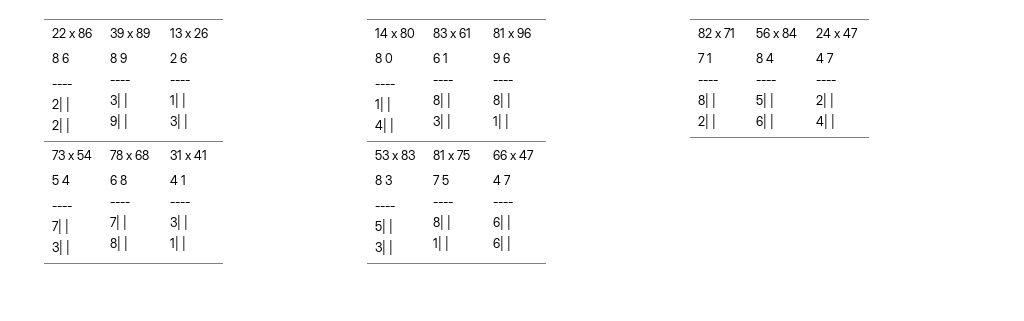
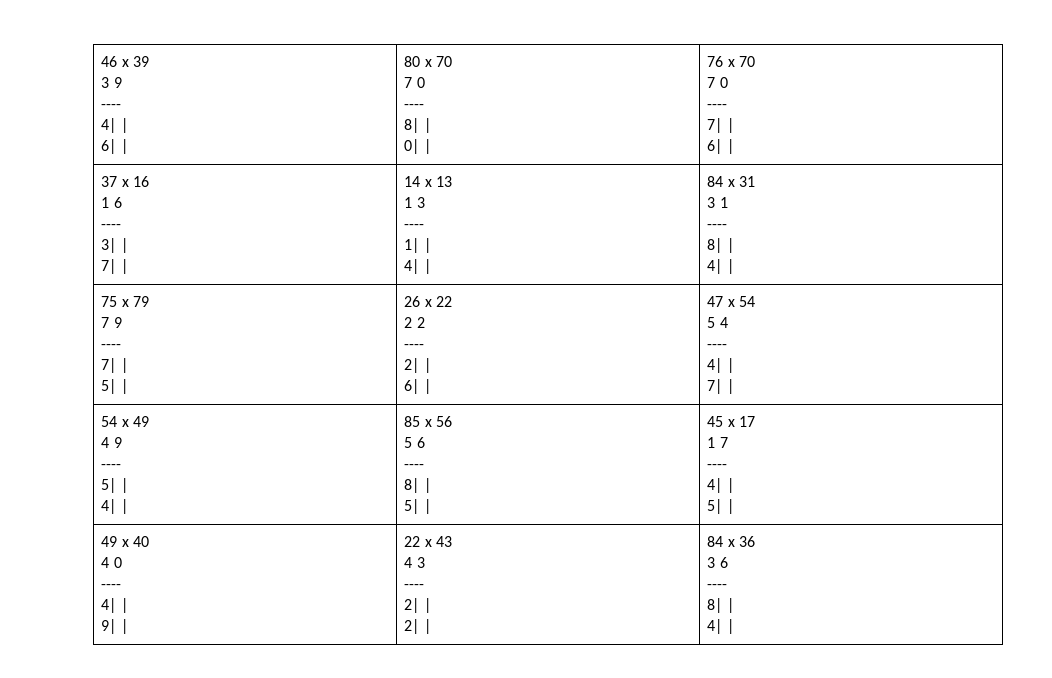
[51,28,93,38] [51,53,69,63] 22 x 86 // 8 6 -> [101,56,150,67] [101,77,122,88] [101,104,122,109] [101,118,128,133] [101,139,128,154] [404,56,453,67] [404,77,425,88] [404,104,425,109] [404,118,431,133] [404,139,431,154] [707,56,756,67] [707,77,728,88] [707,104,728,109] [707,118,734,133] [707,139,734,154] [101,176,150,187] [101,197,122,208] [101,224,122,229] [101,238,128,253] [101,259,128,274] [404,176,453,187] [404,197,425,208] [404,224,425,229] [404,238,431,253] [404,259,431,274] [707,176,756,187] [707,197,728,208] [707,224,728,229] [707,238,734,253] [707,259,734,274] [101,296,150,307] [101,317,122,328] [101,344,122,349] [101,358,128,373] [101,379,128,394] [404,296,453,307] [404,317,425,328] [404,344,425,349] [404,358,431,373] [404,379,431,394] [707,296,756,307] [707,317,728,328] [707,344,728,349] [707,358,734,373] [707,379,734,394] [101,416,150,427] [101,437,122,448] [101,464,122,469] [101,478,128,493] [101,499,128,514] [404,416,453,427] [404,437,425,448] [404,464,425,469] [404,478,431,493] [404,499,431,514] [707,416,756,427] [707,437,728,448] [707,464,728,469] [707,478,734,493] [707,499,734,514] [101,536,150,547] [101,557,122,568] [101,584,122,589] [101,598,128,613] [101,619,128,634] [404,536,453,547] [404,557,425,568] 46 x 39 // 3 9 // ---- // 4| | // 6| | | 80 x 70 // 7 0 // ---- // 8| | // 0| | | 76 x 70 // 7 0 // ---- // 7| | // 6| | // 37 x 16 // 1 6 // ---- // 3| | // 7| | | 14 x 13 // 1 3 // ---- // 1| | // 4| | | 84 x 31 // 3 1 // ---- // 8| | // 4| | // 75 x 79 // 7 9 // ---- // 7| | // 5| | | 26 x 22 // 2 2 // ---- // 2| | // 6| | | 47 x 54 // 5 4 // ---- // 4| | // 7| | // 54 x 49 // 4 9 // ---- // 5| | // 4| | | 85 x 56 // 5 6 // ---- // 8| | // 5| | | 45 x 17 // 1 7 // ---- // 4| | // 5| | // 49 x 40 // 4 0 // ---- // 4| | // 9| | | 22 x 43 // 4 3
[109,28,151,38] [109,53,127,63] [109,80,130,84] [109,93,128,108] [109,114,128,129] [169,28,209,38] [169,53,187,63] [169,80,190,84] [169,93,186,108] [169,114,188,129] [51,150,93,160] [51,175,70,185] [51,206,72,210] [51,219,69,234] [51,240,70,255] [109,150,150,160] [109,175,127,185] [109,202,130,206] [109,215,127,230] [109,236,128,251] [169,150,208,160] [169,175,186,185] [169,202,190,206] [169,215,188,230] [169,236,186,251] [374,28,416,38] [374,53,393,63] [374,84,395,88] [374,97,391,112] [374,118,394,133] [432,28,472,38] [432,53,448,63] [432,80,453,84] [432,93,451,108] [432,114,451,129] [492,28,532,38] [492,53,510,63] [492,80,513,84] [492,93,511,108] [492,114,509,129] [374,150,416,160] [374,175,392,185] [374,206,395,210] [374,219,393,234] [374,240,393,255] [432,150,471,160] [432,175,449,185] [432,202,453,206] [432,215,451,230] [432,236,449,251] [492,150,535,160] [492,175,511,185] [492,202,513,206] [492,215,511,230] [492,236,511,251] [697,28,736,38] [697,53,712,63] [697,80,718,84] [697,93,716,108] [697,114,716,129] [755,28,798,38] [755,53,774,63] [755,80,776,84] [755,93,774,108] [755,114,774,129] [815,28,859,38] [815,53,834,63] [815,80,836,84] [815,93,827,108] 39 x 89 // 8 9 // ---- // 3| | // 9| | | 13 x 26 // 2 6 // ---- // 1| | // 3| | // 73 x 54 // 5 4 // ---- // 7| | // 3| | | 78 x 68 // 6 8 // ---- // 7| | // 8| | | 31 x 41 // 4 1 // ---- // 3| | // 1| | // 14 x 80 // 8 0 // ---- // 1| | // 4| | | 83 x 61 // 6 1 // ---- // 8| | // 3| | | 81 x 96 // 9 6 // ---- // 8| | // 1| | // 53 x 83 // 8 3 // ---- // 5| | // 3| | | 81 x 75 // 7 5 // ---- // 8| | // 1| | | 66 x 47 // 4 7 // ---- // 6| | // 6| | // 82 x 71 // 7 1 // ---- // 8| | // 2| | | 56 x 84 // 8 4 // ---- // 5| | // 6| | | 24 x 47 // 4 7 // ---- // 2| -> [707,536,756,547] [707,557,728,568] [707,584,728,589] [707,598,723,613] 84 x 36 // 3 6 // ---- // 8|

